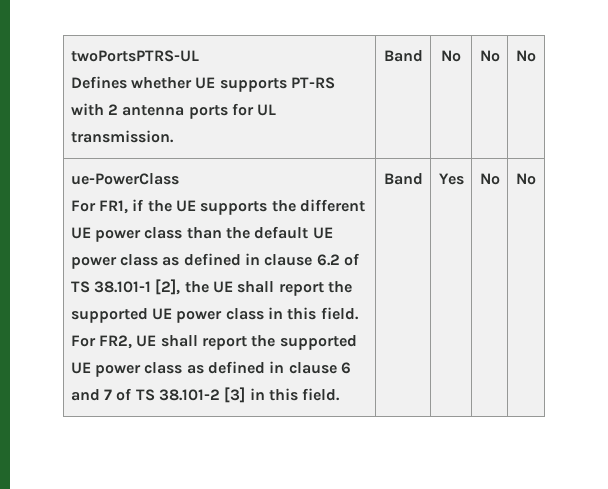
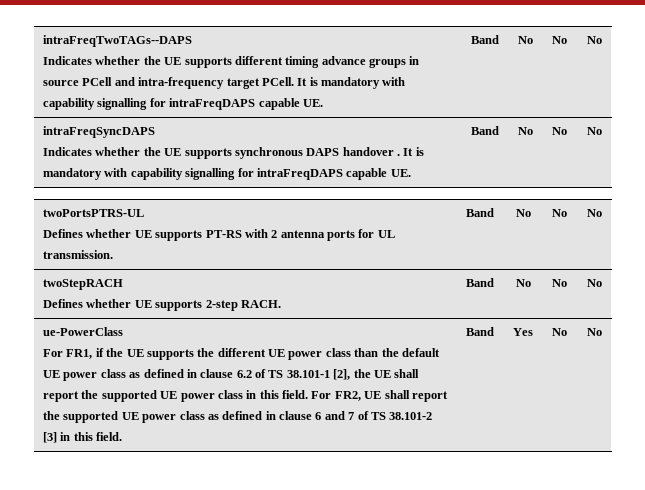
(70, 56) none -> [43,35,193,47] [43,56,420,68] [43,77,406,89] [43,98,323,110] [471,35,499,44] [518,36,533,44] [552,36,567,44] [586,36,602,44] [43,126,156,138] [43,147,424,159] [43,168,411,180] [471,126,499,135] [518,127,533,135] [552,127,567,135] [586,127,602,135] intraFreqTwoTAGs--DAPS // Indicates whether the UE supports different timing advance groups in source PCell and intra-frequency target PCell. It is mandatory with capability signalling for intraFreqDAPS capable UE. | Band | No | No | No // intraFreqSyncDAPS // Indicates whether the UE supports synchronous DAPS handover . It is mandatory with capability signalling for intraFreqDAPS capable UE. | Band | No | No | No //
(536, 56) none -> [43,279,124,290] [43,299,281,311] [466,278,494,287] [515,279,531,287] [552,279,567,287] [586,279,602,287] // twoStepRACH // Defines whether UE supports 2-step RACH. | Band | No | No | No

